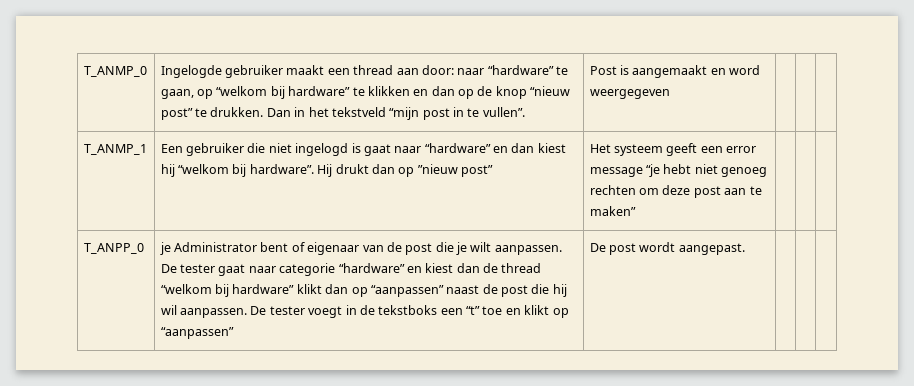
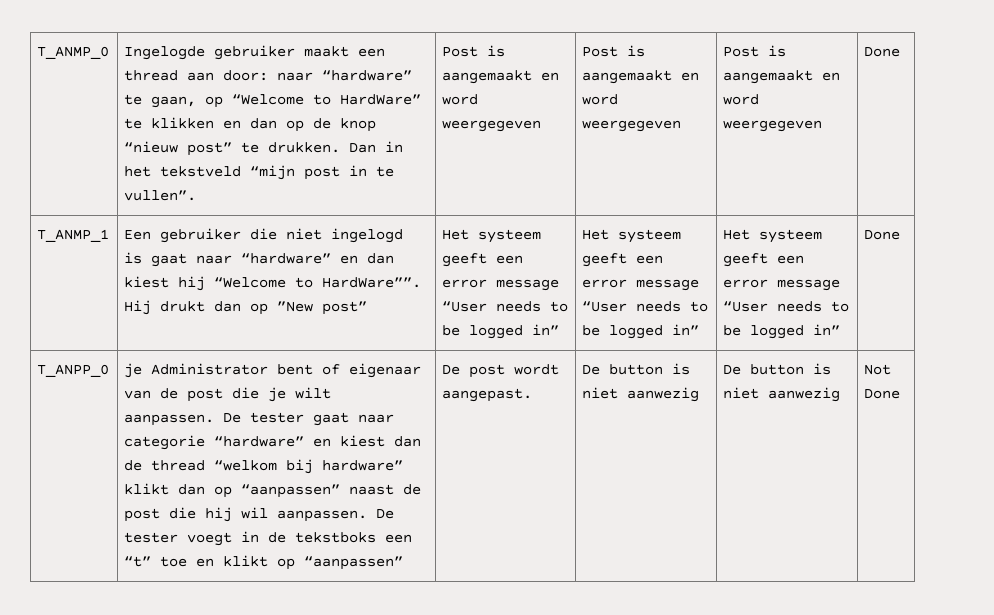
[216,86,351,99] “welkom bij hardware” -> [232,94,422,105] “Welcome to HardWare”
(670, 94) | | -> [582,45,646,57] [582,70,700,84] [582,94,619,105] [582,120,682,132] [723,45,787,57] [723,70,841,84] [723,94,760,105] [723,120,823,132] [864,47,901,57] Post is aangemaakt en word weergegeven | Post is aangemaakt en word weergegeven | Done
[178,164,314,177] “welkom bij hardware”. -> [214,277,422,288] “Welcome to HardWare””.
[417,164,458,174] ”nieuw -> [277,301,314,312] ”New
[646,164,768,177] [589,185,762,198] [589,206,636,216] “je hebt niet genoeg rechten om deze post aan te maken” | | | -> [442,301,569,312] [442,324,560,339] [582,229,682,243] [582,253,664,267] [582,279,700,291] [582,301,709,312] [582,324,700,339] [723,229,823,243] [723,253,805,267] [723,279,841,291] [723,301,850,312] [723,324,841,339] [864,230,901,240] “User needs to be logged in” | Het systeem geeft een error message “User needs to be logged in” | Het systeem geeft een error message “User needs to be logged in” | Done
(745, 249) | | -> [582,363,691,375] [582,387,700,402] [723,363,832,375] [723,387,841,402] [864,364,892,375] [864,389,901,399] De button is niet aanwezig | De button is niet aanwezig | Not Done

